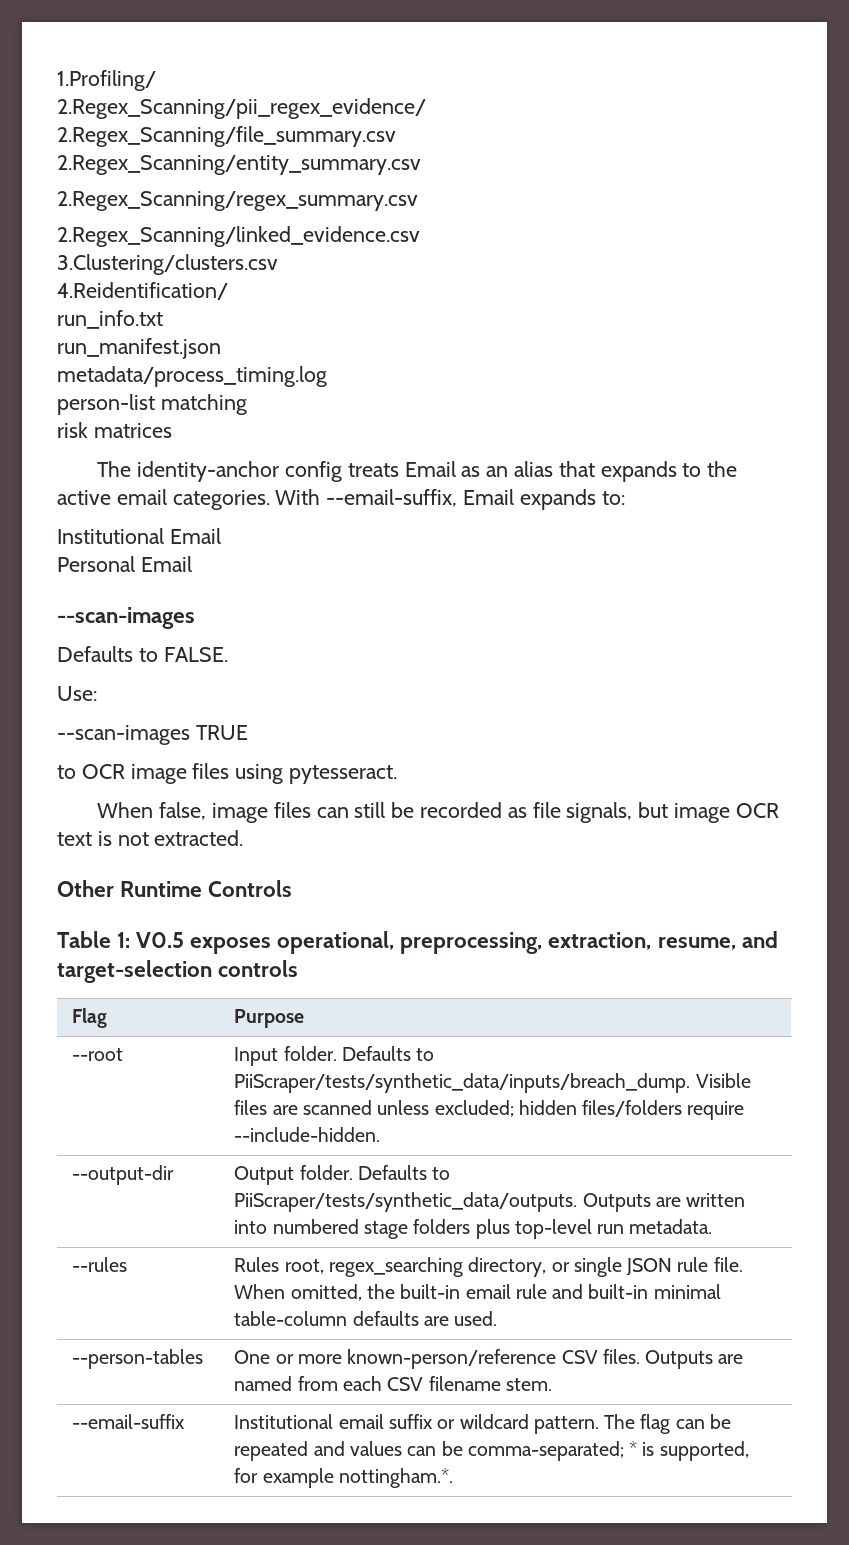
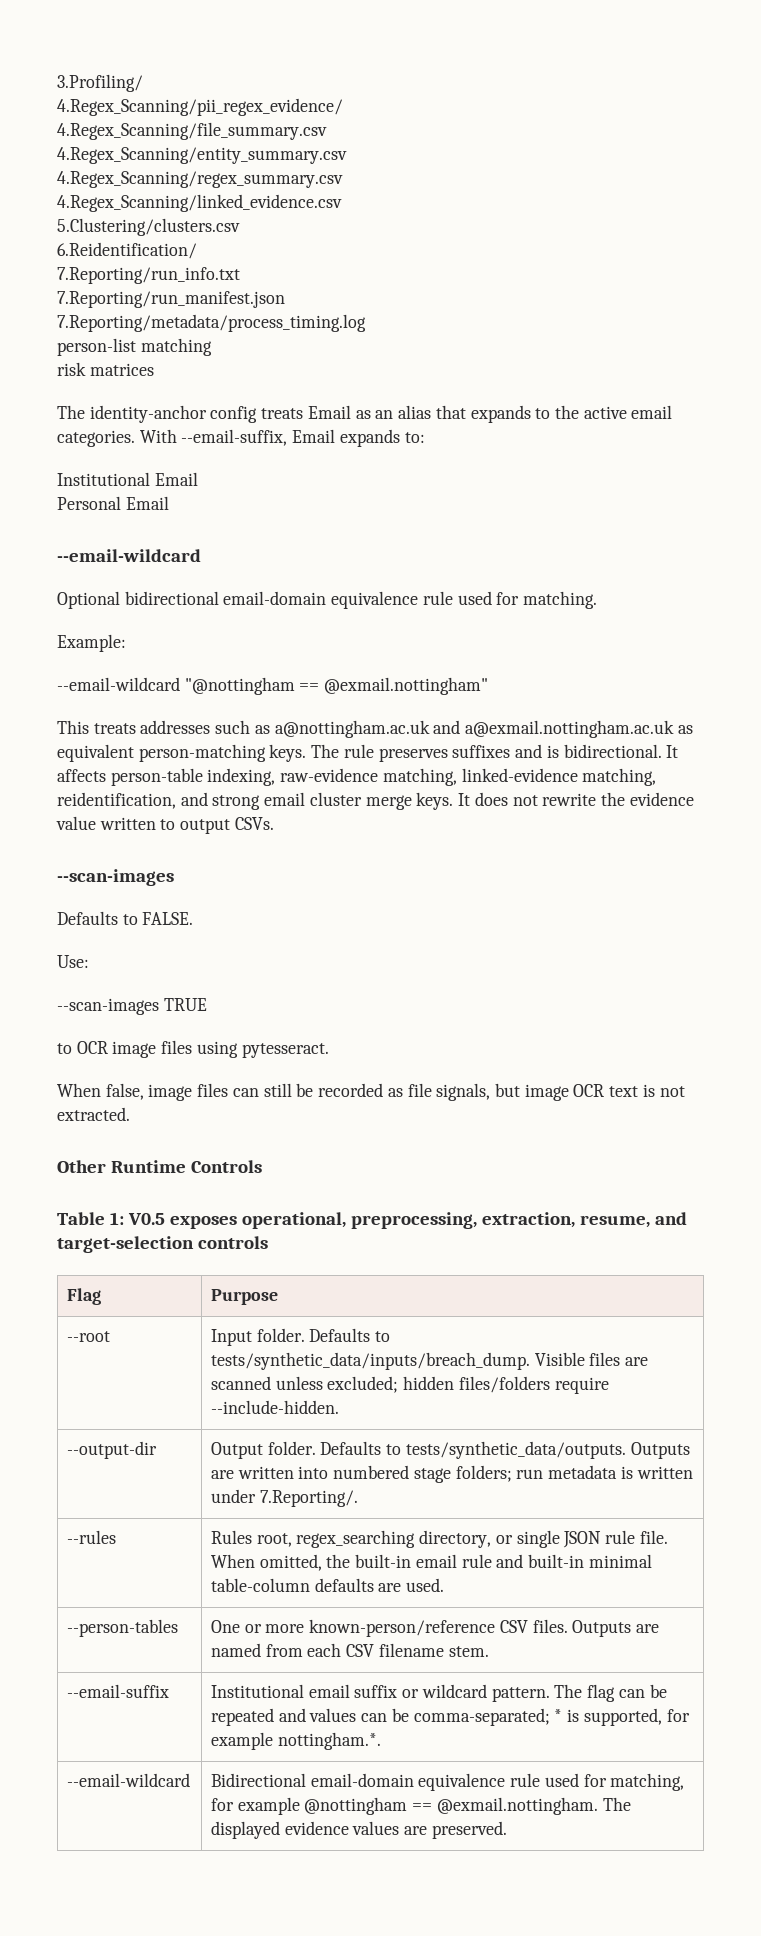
[57,70,156,91] [57,98,426,119] [57,126,396,147] [57,155,421,175] [57,191,418,211] [57,226,420,247] [57,254,278,275] [57,282,228,300] [57,310,163,329] [57,338,221,359] [57,366,327,387] 1.Profiling/ // 2.Regex_Scanning/pii_regex_evidence/ // 2.Regex_Scanning/file_summary.csv // 2.Regex_Scanning/entity_summary.csv // 2.Regex_Scanning/regex_summary.csv // 2.Regex_Scanning/linked_evidence.csv // 3.Clustering/clusters.csv // 4.Reidentification/ // run_info.txt // run_manifest.json // metadata/process_timing.log -> [57,74,143,92] [57,98,343,116] [57,122,327,140] [57,147,347,164] [57,171,343,188] [57,194,342,212] [57,218,240,236] [57,242,197,259] [57,267,240,284] [57,291,285,308] [57,314,366,332] 3.Profiling/ // 4.Regex_Scanning/pii_regex_evidence/ // 4.Regex_Scanning/file_summary.csv // 4.Regex_Scanning/entity_summary.csv // 4.Regex_Scanning/regex_summary.csv // 4.Regex_Scanning/linked_evidence.csv // 5.Clustering/clusters.csv // 6.Reidentification/ // 7.Reporting/run_info.txt // 7.Reporting/run_manifest.json // 7.Reporting/metadata/process_timing.log
(192, 564) none -> [57,549,201,562] [57,591,598,609] [57,634,126,652] [57,677,489,695] [57,720,693,738] [57,744,679,762] [57,768,657,786] [57,792,694,810] [56,816,274,834] // --email-wildcard // Optional bidirectional email-domain equivalence rule used for matching. // Example: // --email-wildcard "@nottingham == @exmail.nottingham" // This treats addresses such as a@nottingham.ac.uk and a@exmail.nottingham.ac.uk as equivalent person-matching keys. The rule preserves suffixes and is bidirectional. It affects person-table indexing, raw-evidence matching, linked-evidence matching, reidentification, and strong email cluster merge keys. It does not rewrite the evidence value written to output CSVs.
[234,1073,691,1093] PiiScraper/tests/synthetic_data/inputs/breach_dump. -> [211,1352,531,1370] tests/synthetic_data/inputs/breach_dump.
[234,1192,578,1212] PiiScraper/tests/synthetic_data/outputs. -> [405,1441,626,1459] tests/synthetic_data/outputs.
[413,1219,713,1239] folders plus top-level run metadata. -> [455,1465,693,1482] [211,1489,358,1507] folders; run metadata is written under 7.Reporting/.
(454, 1478) none -> [67,1773,191,1787] [211,1773,685,1791] [211,1797,631,1815] [211,1821,507,1839] // --email-wildcard | Bidirectional email-domain equivalence rule used for matching, for example @nottingham == @exmail.nottingham. The displayed evidence values are preserved.

